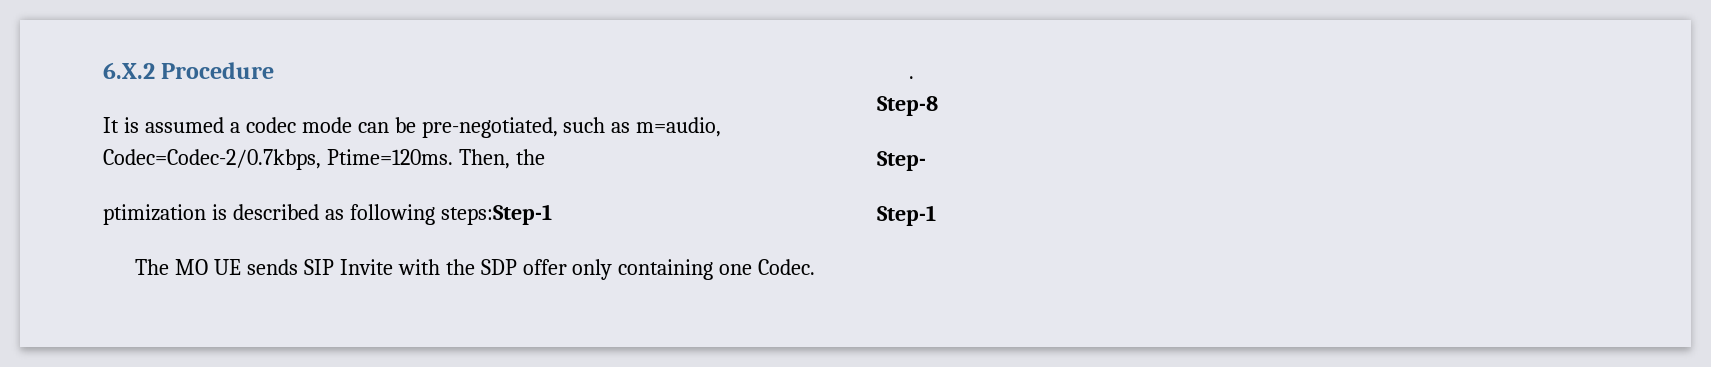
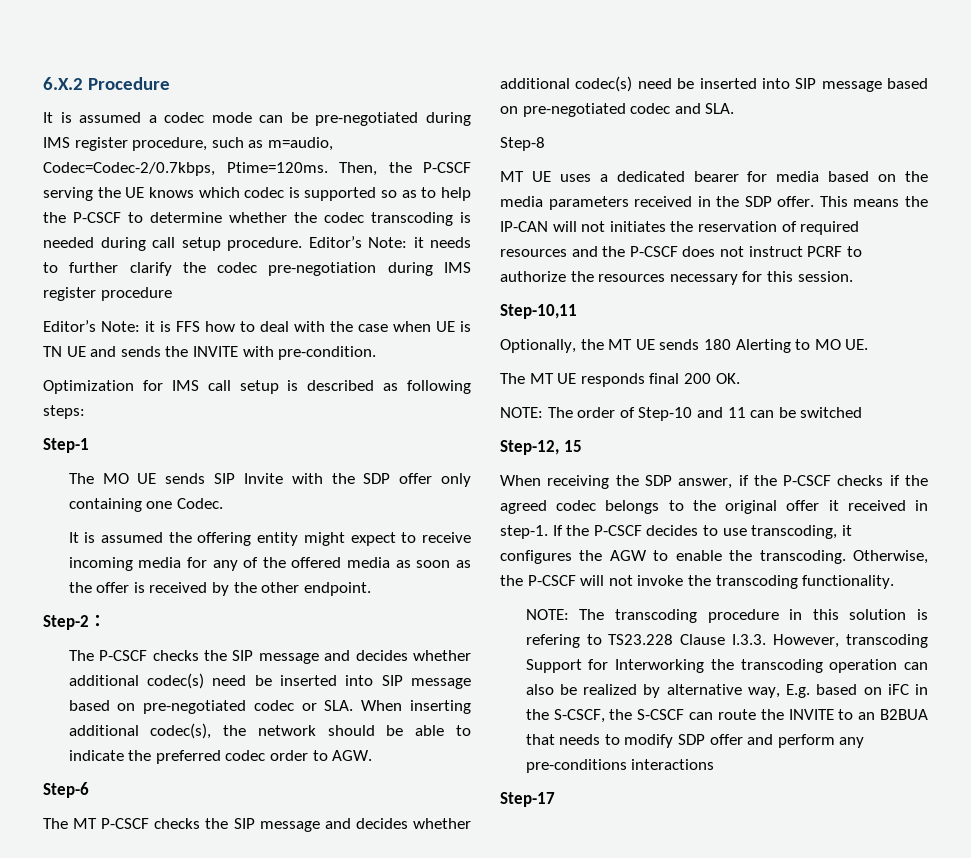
[421,117,558,138] pre-negotiated, -> [315,112,471,126] [43,137,208,151] pre-negotiated during IMS register procedure,
[103,204,206,225] // ptimization -> [423,162,471,173] [43,187,471,201] [43,212,471,226] [43,236,471,251] [43,262,471,276] [43,287,172,301] [43,320,471,332] [43,346,377,360] [43,380,279,394] P-CSCF serving the UE knows which codec is supported so as to help the P-CSCF to determine whether the codec transcoding is needed during call setup procedure. Editor’s Note: it needs to further clarify the codec pre-negotiation during IMS register procedure // Editor’s Note: it is FFS how to deal with the case when UE is TN UE and sends the INVITE with pre-condition. // Optimization for IMS call setup
[440,204,552,225] steps:Step-1 -> [43,405,85,419] [43,438,89,453] steps: // Step-1
[909,76,915,79] [877,96,938,116] [877,151,926,171] [877,205,936,226] . // Step-8 // Step- // Step-1 -> [68,532,471,546] [68,557,472,571] [68,582,371,596] [43,614,106,630] [68,650,471,664] [68,673,471,689] [68,700,472,714] [68,723,472,739] [68,750,373,764] [43,782,89,798] [43,818,471,832] [500,76,928,92] [500,103,735,117] [500,137,545,151] [500,171,928,182] [500,196,928,210] [500,221,860,235] [500,246,862,257] [500,271,853,285] [500,304,577,319] [500,339,869,353] [500,373,740,387] [500,407,863,421] [500,440,582,455] [500,475,928,489] [500,500,928,514] [500,525,852,539] [500,550,928,564] [500,575,895,589] [525,609,928,623] [525,634,928,648] [525,659,928,673] [525,684,928,698] [525,709,928,723] [525,734,865,748] [525,759,715,773] [500,792,555,807] It is assumed the offering entity might expect to receive incoming media for any of the offered media as soon as the offer is received by the other endpoint. // Step-2： // The P-CSCF checks the SIP message and decides whether additional codec(s) need be inserted into SIP message based on pre-negotiated codec or SLA. When inserting additional codec(s), the network should be able to indicate the preferred codec order to AGW. // Step-6 // The MT P-CSCF checks the SIP message and decides whether additional codec(s) need be inserted into SIP message based on pre-negotiated codec and SLA. // Step-8 // MT UE uses a dedicated bearer for media based on the media parameters received in the SDP offer. This means the IP-CAN will not initiates the reservation of required resources and the P-CSCF does not instruct PCRF to authorize the resources necessary for this session. // Step-10,11 // Optionally, the MT UE sends 180 Alerting to MO UE. // The MT UE responds final 200 OK. // NOTE: The order of Step-10 and 11 can be switched // Step-12, 15 // When receiving the SDP answer, if the P-CSCF checks if the agreed codec belongs to the original offer it received in step-1. If the P-CSCF decides to use transcoding, it configures the AGW to enable the transcoding. Otherwise, the P-CSCF will not invoke the transcoding functionality. // NOTE: The transcoding procedure in this solution is refering to TS23.228 Clause I.3.3. However, transcoding Support for Interworking the transcoding operation can also be realized by alternative way, E.g. based on iFC in the S-CSCF, the S-CSCF can route the INVITE to an B2BUA that needs to modify SDP offer and perform any pre-conditions interactions // Step-17

